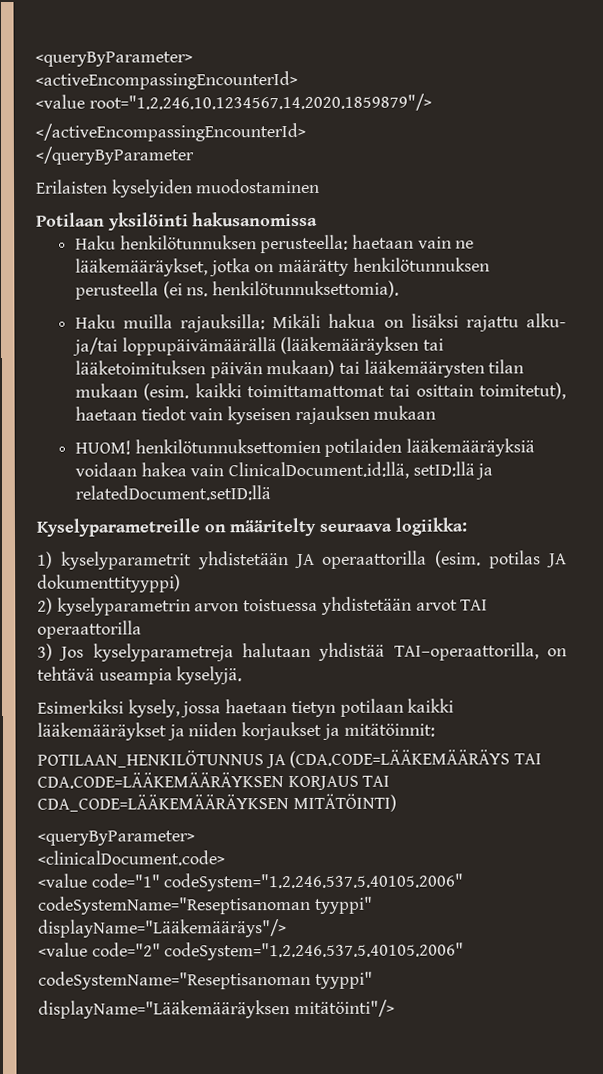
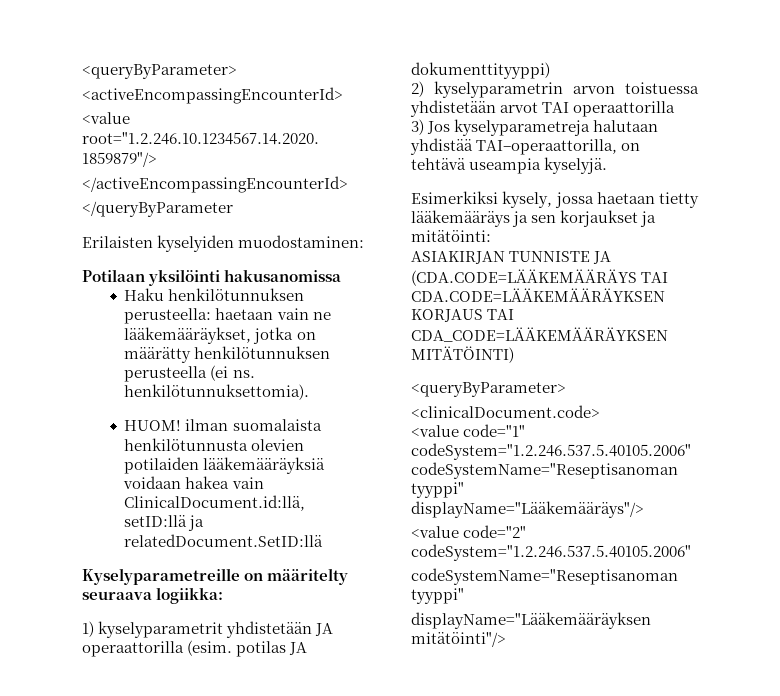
[196,178,321,194] muodostaminen -> [238,235,365,248] muodostaminen:
[74,313,566,333] [71,336,445,356] [74,359,525,379] [74,382,566,401] [74,405,437,425] [74,438,321,455] Haku muilla rajauksilla: Mikäli hakua on lisäksi rajattu alku- ja/tai loppupäivämäärällä (lääkemääräyksen tai lääketoimituksen päivän mukaan) tai lääkemäärysten tilan mukaan (esim. kaikki toimittamattomat tai osittain toimitetut), haetaan tiedot vain kyseisen rajauksen mukaan // HUOM! henkilötunnuksettomien -> [124,419,322,431] [124,438,305,451] HUOM! ilman suomalaista henkilötunnusta olevien
[74,485,271,501] relatedDocument.setID:llä -> [124,534,324,547] relatedDocument.SetID:llä
[290,698,455,718] [37,721,435,741] [37,750,264,768] tietyn potilaan kaikki lääkemääräykset ja niiden korjaukset ja mitätöinnit: // POTILAAN_HENKILÖTUNNUS -> [659,192,699,208] [411,210,657,227] [411,230,491,242] [411,251,591,264] tietty lääkemääräys ja sen korjaukset ja mitätöinti: // ASIAKIRJAN TUNNISTE

